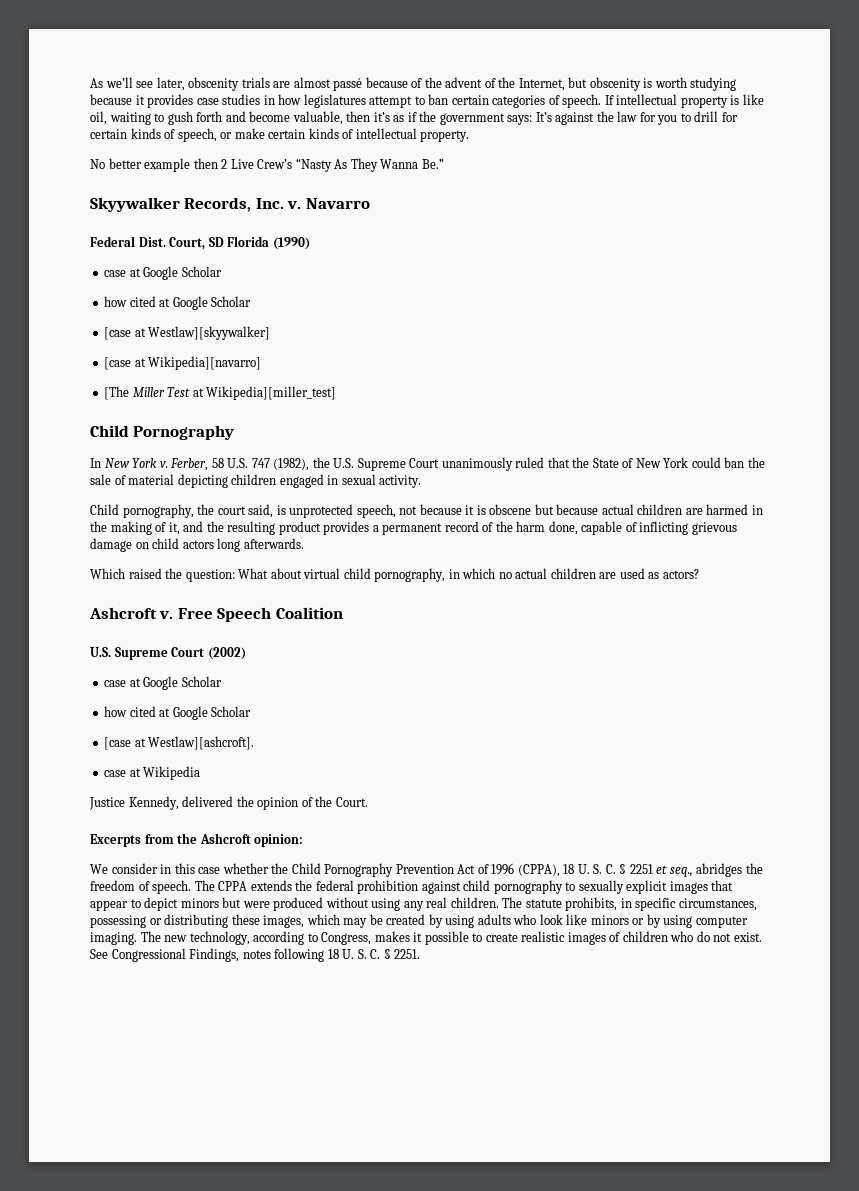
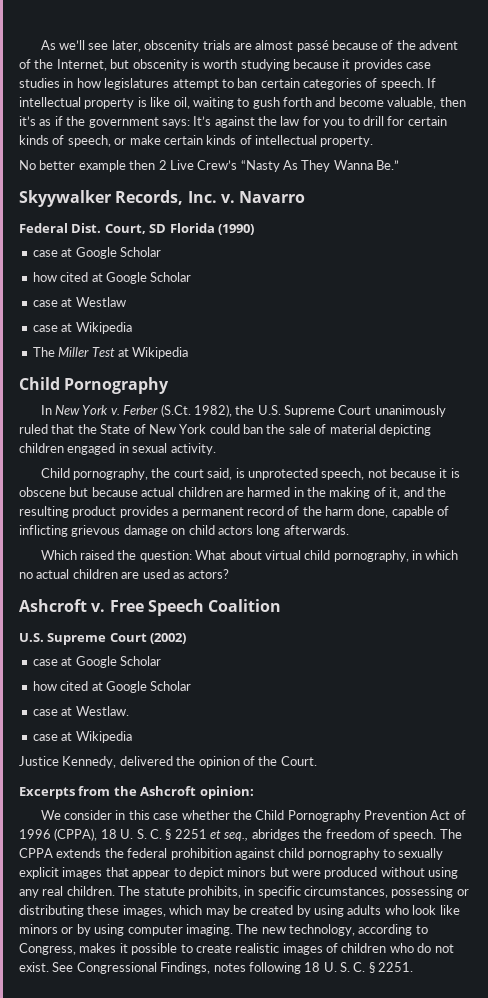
[104,326,271,340] [104,356,262,370] [104,386,130,400] [case at Westlaw][skyywalker] // [case at Wikipedia][navarro] // [The -> [32,297,126,307] [32,322,132,334] [32,347,55,357] case at Westlaw // case at Wikipedia // The
[206,386,337,400] Wikipedia][miller_test] -> [132,347,189,359] Wikipedia
[170,458,310,471] Ferber, 58 U.S. 747 (1982), -> [123,404,232,417] Ferber (S.Ct. 1982),
[104,736,255,750] [case at Westlaw][ashcroft]. -> [32,706,129,716] case at Westlaw.

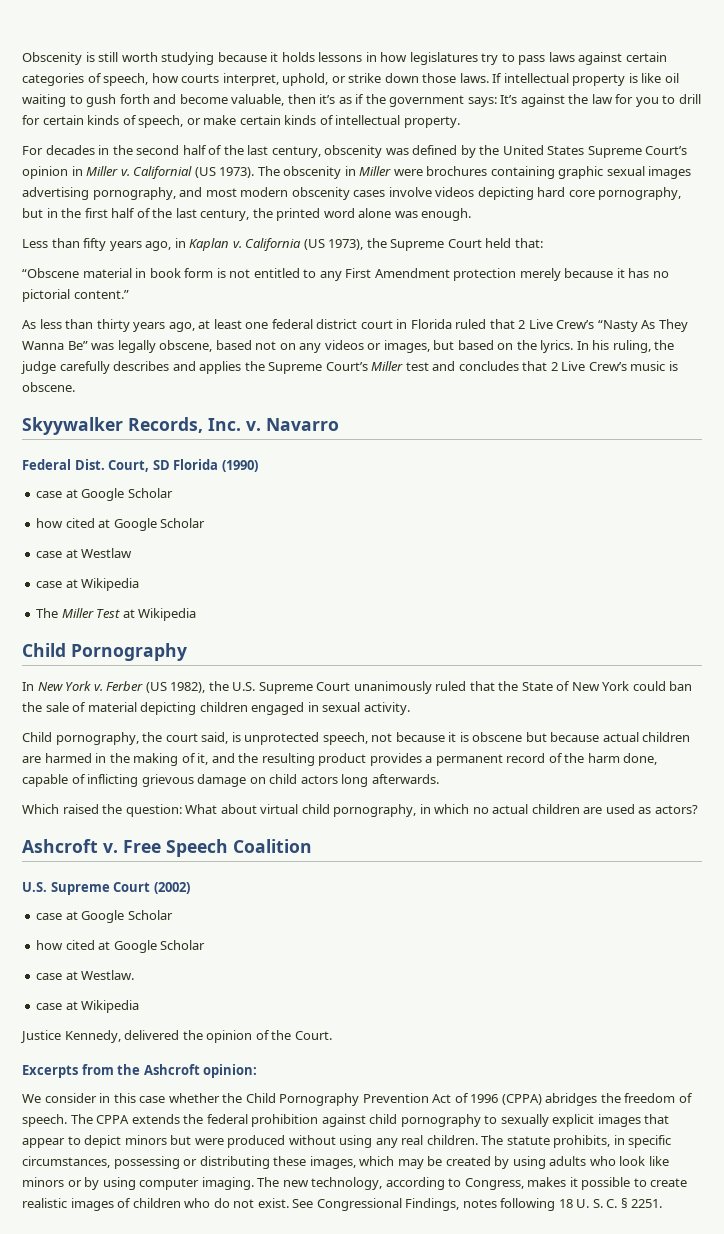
[40,40,459,52] [19,59,432,71] [19,78,424,90] As we’ll see later, obscenity trials are almost passé because of the advent of the Internet, but obscenity is worth studying because it provides case studies in how legislatures attempt to ban certain categories of speech. -> [22,52,667,65] [22,73,489,86] Obscenity is still worth studying because it holds lessons in how legislatures try to pass laws against certain categories of speech, how courts interpret, uphold, or strike down those laws.
[173,97,190,109] oil, -> [664,73,679,83] oil
[19,160,156,172] No better example then -> [22,145,688,158] [22,166,692,179] [22,187,682,200] [22,208,472,221] [22,238,543,251] [22,268,669,281] [22,289,129,302] [22,319,515,332] For decades in the second half of the last century, obscenity was defined by the United States Supreme Court’s opinion in Miller v. Californial (US 1973). The obscenity in Miller were brochures containing graphic sexual images advertising pornography, and most modern obscenity cases involve videos depicting hard core pornography, but in the first half of the last century, the printed word alone was enough. // Less than fifty years ago, in Kaplan v. California (US 1973), the Supreme Court held that: // “Obscene material in book form is not entitled to any First Amendment protection merely because it has no pictorial content.” // As less than thirty years ago, at least one federal district court in Florida ruled that
[376,160,400,170] Be.” -> [67,340,675,353] [21,361,678,374] [22,382,75,392] Be” was legally obscene, based not on any videos or images, but based on the lyrics. In his ruling, the judge carefully describes and applies the Supreme Court’s Miller test and concludes that 2 Live Crew’s music is obscene.
[160,404,191,417] (S.Ct. -> [145,682,167,693] (US
[54,828,249,841] (CPPA), 18 U. S. C. § 2251 et seq., -> [501,1094,542,1105] (CPPA)

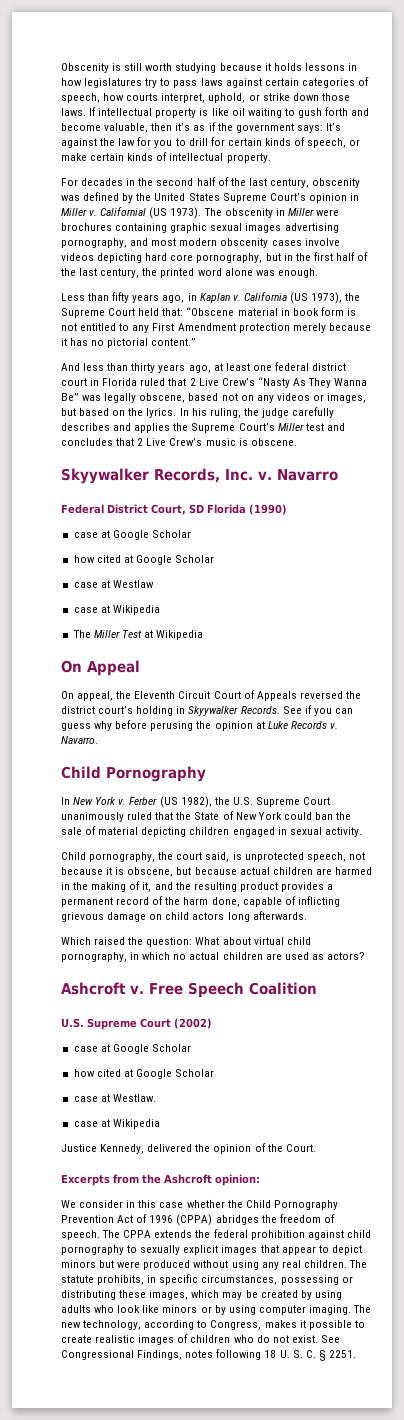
(543, 243) // -> (184, 312) none
[22,320,36,329] As -> [61,363,80,371] And
[74,459,105,470] Dist. -> [107,504,148,514] District
(197, 614) none -> [61,660,140,676] [61,690,361,701] [61,705,353,716] [61,720,338,731] [61,736,98,744] // On Appeal // On appeal, the Eleventh Circuit Court of Appeals reversed the district court’s holding in Skyywalker Records. See if you can guess why before perusing the opinion at Luke Records v. Navarro.
[472,732,523,742] obscene -> [127,867,174,877] obscene,

